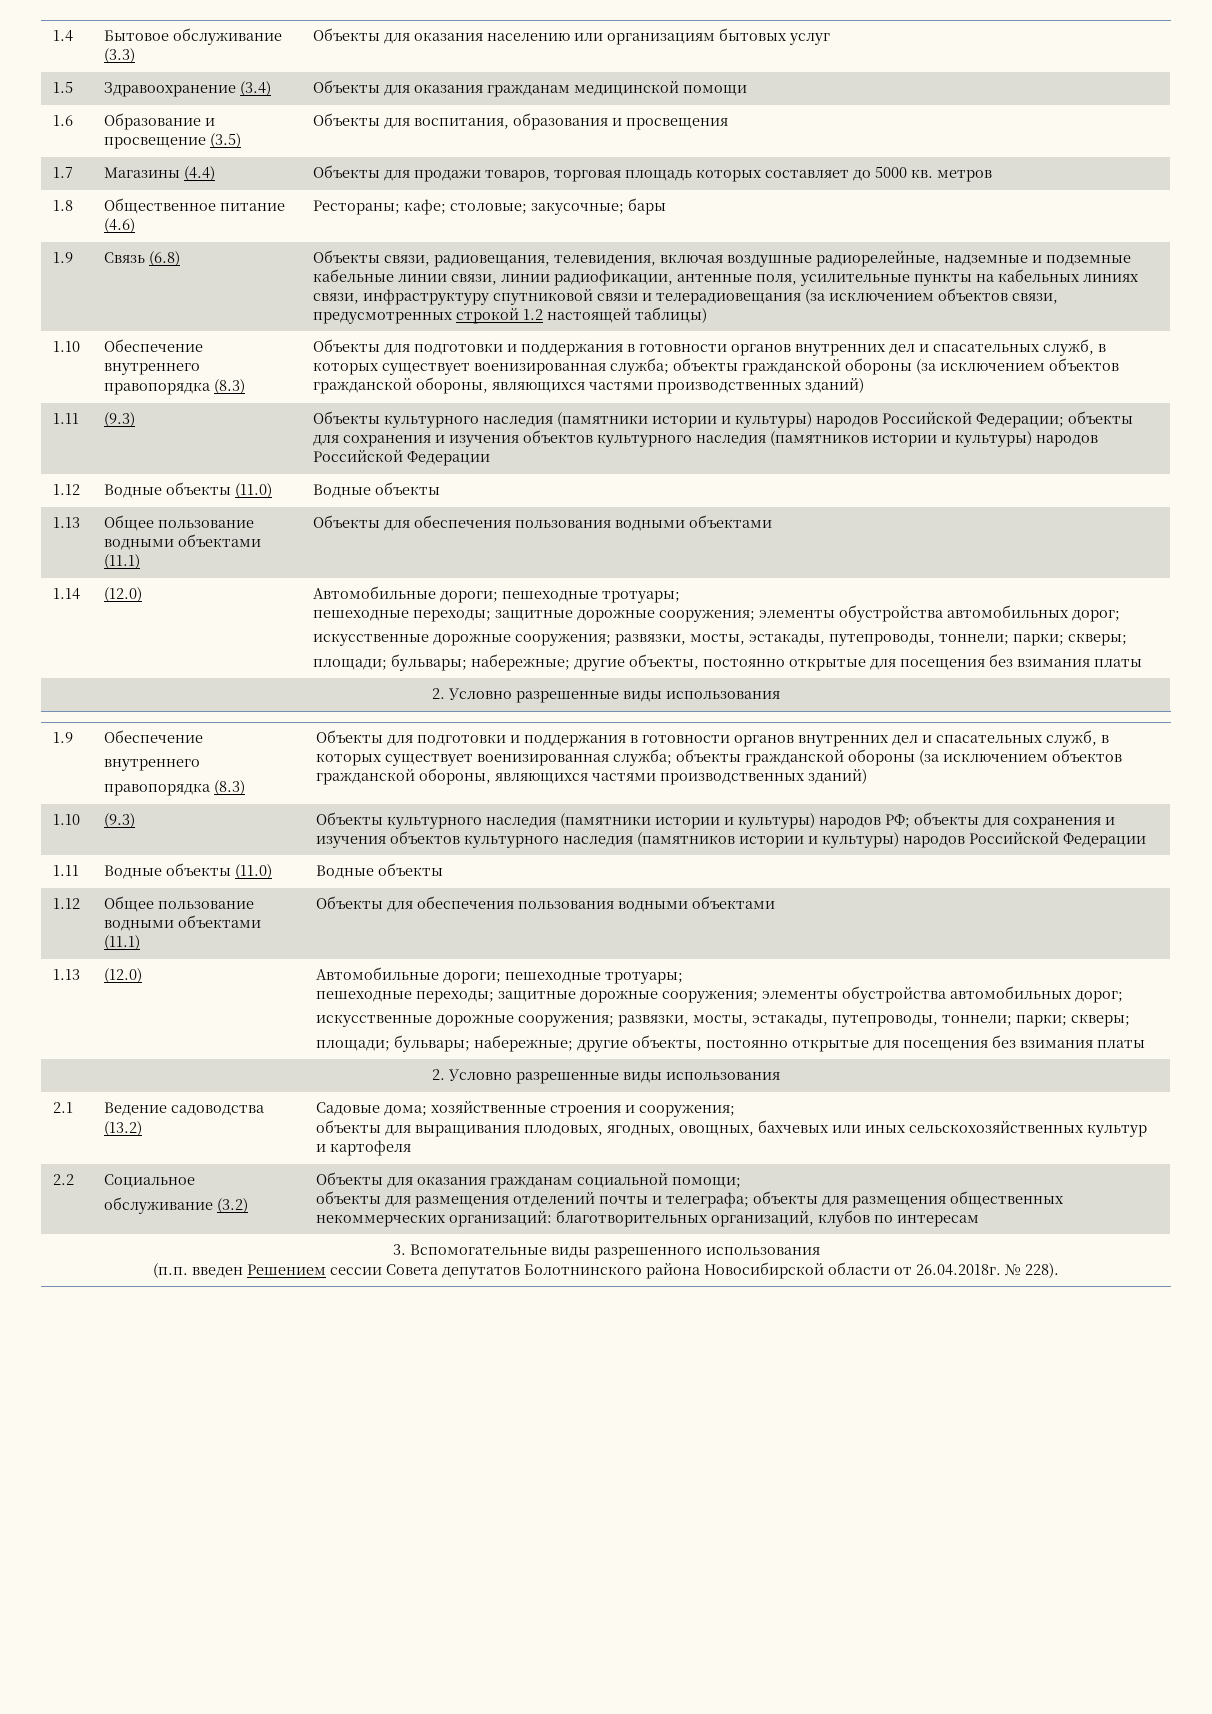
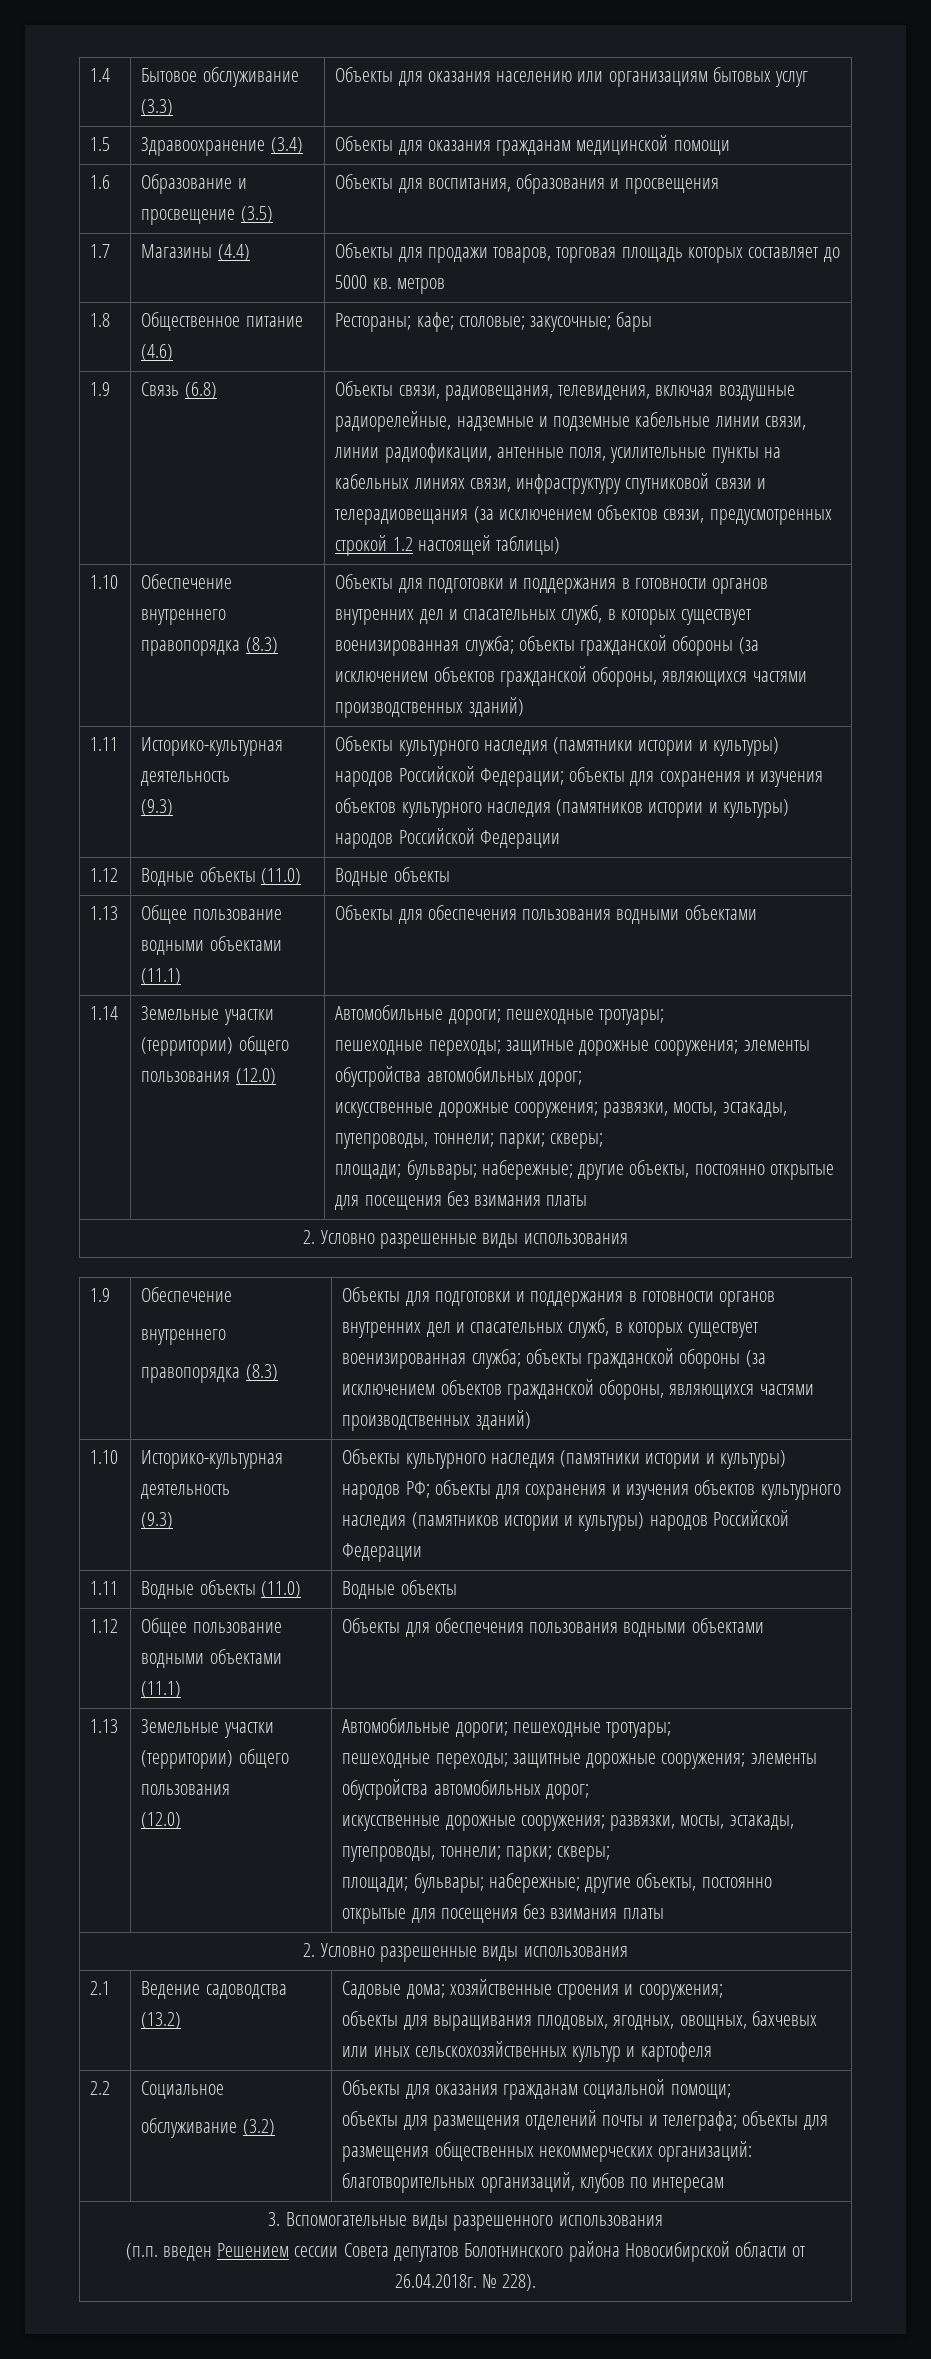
(79, 418) none -> [141,737,284,756] [141,771,231,786] Историко-культурная деятельность //
(80, 594) none -> [141,1006,274,1025] [141,1036,289,1056] [141,1071,231,1082] Земельные участки (территории) общего пользования
(80, 819) none -> [141,1450,284,1469] [141,1484,231,1499] Историко-культурная деятельность //
(80, 974) none -> [141,1719,274,1738] [141,1749,289,1769] [141,1784,231,1795] Земельные участки (территории) общего пользования //

